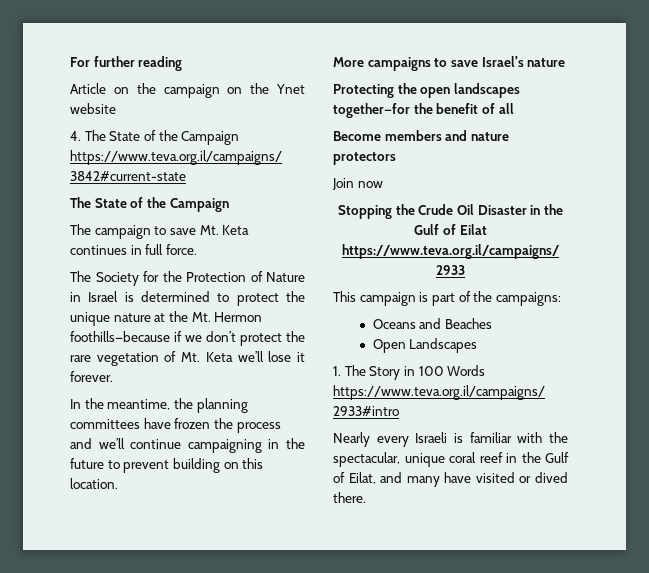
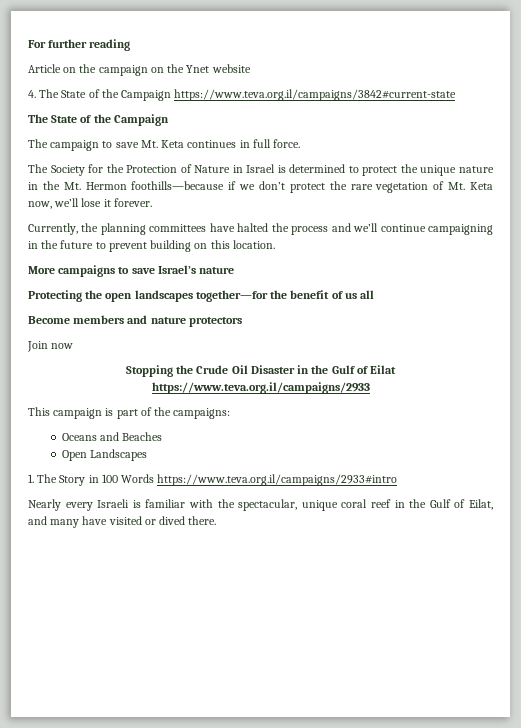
[154,313,166,322] at -> [28,182,38,190] in
(233, 357) none -> [28,201,52,209] now,
[70,398,171,410] In the meantime, -> [28,223,78,235] Currently,
[174,418,211,429] frozen -> [237,223,269,232] halted
(495, 108) none -> [344,293,357,299] us

